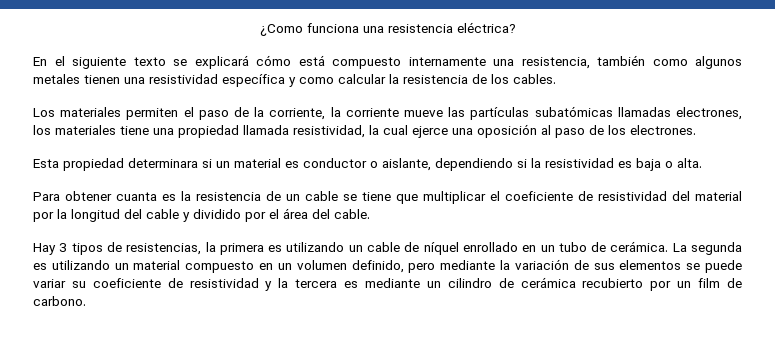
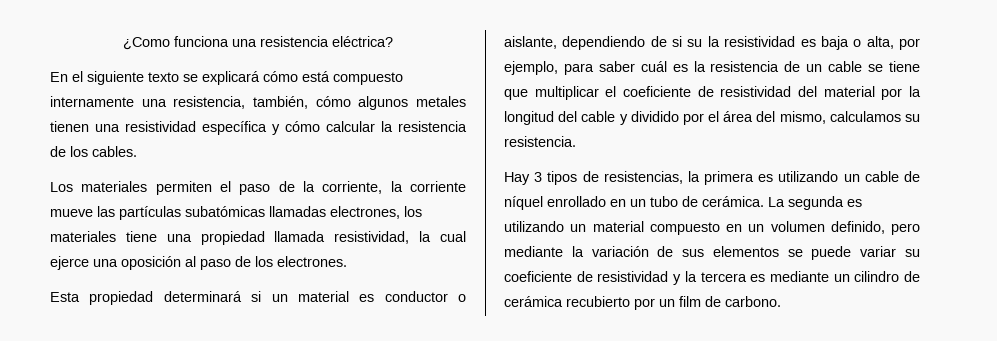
[597,55,688,66] también como -> [253,96,351,109] también, cómo
[299,77,334,84] como -> [285,121,320,132] cómo
[128,158,198,168] determinara -> [163,291,242,302] determinará
[517,159,527,168] si -> [650,36,703,47] de si su
[677,158,702,168] [33,191,157,201] alta. // Para obtener cuanta -> [866,36,921,50] [504,61,667,75] alta, por ejemplo, para saber cuál
[334,209,370,219] cable. -> [779,111,920,124] [504,136,576,147] mismo, calculamos su resistencia.

